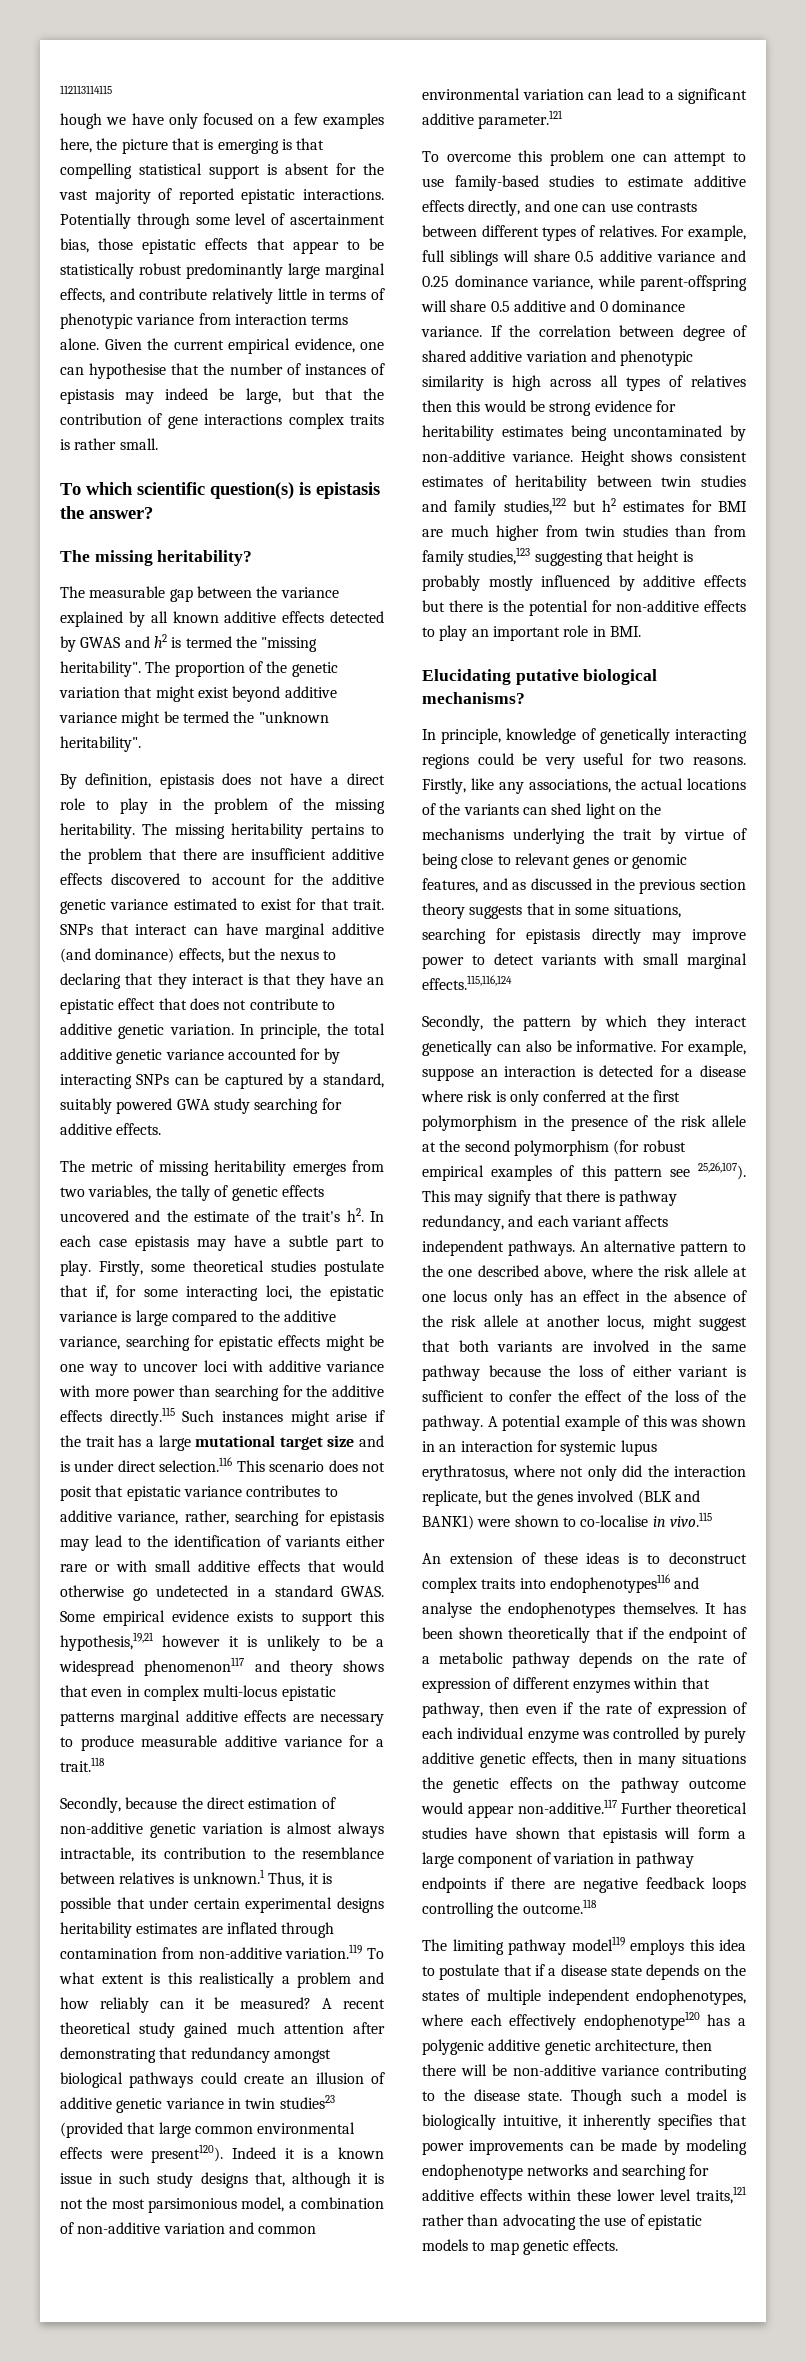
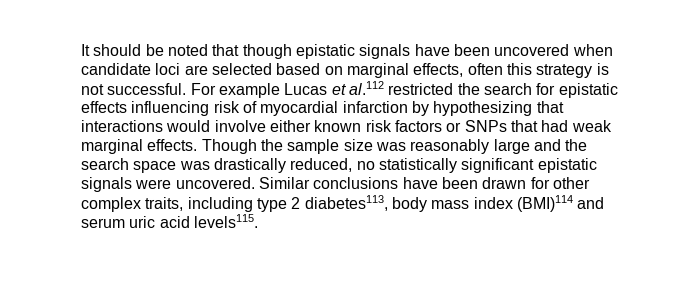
[60,85,112,94] [60,113,384,129] [60,138,325,154] [60,163,384,179] [59,188,384,204] [60,213,385,229] [60,238,384,254] [60,263,385,279] [60,288,386,304] [60,313,349,329] [60,338,384,354] [60,363,385,379] [60,388,384,404] [60,413,384,429] [60,438,158,450] [60,482,380,499] [60,506,153,519] [60,550,253,566] [60,586,339,602] [60,611,384,627] [60,634,318,652] [60,661,338,677] [59,686,337,702] [59,711,329,727] [60,736,141,752] [60,773,385,789] [60,798,385,814] [60,823,384,839] [60,848,384,864] [60,873,384,885] [60,898,384,914] [60,923,384,939] [60,948,336,963] [60,973,384,989] [60,998,335,1014] [60,1023,385,1039] [60,1048,340,1064] [60,1073,384,1089] [60,1098,342,1114] [60,1123,162,1135] [60,1160,384,1176] [60,1185,324,1201] [60,1208,384,1222] [60,1235,384,1251] [60,1260,384,1276] [60,1285,384,1301] [59,1310,336,1326] [59,1335,384,1351] [60,1360,384,1376] [59,1385,385,1401] [60,1407,386,1426] [60,1435,384,1451] [60,1457,385,1472] [60,1485,338,1501] [60,1510,385,1526] [60,1535,385,1551] [60,1560,384,1572] [60,1585,384,1601] [60,1610,384,1626] [60,1632,384,1651] [59,1657,384,1676] [60,1685,336,1701] [60,1710,384,1726] [60,1735,384,1751] [60,1757,105,1772] [60,1797,336,1813] [60,1822,384,1838] [60,1847,384,1862] [60,1869,332,1887] [60,1897,384,1913] [60,1922,335,1938] [60,1944,384,1959] [59,1972,384,1988] [60,1997,385,2013] [60,2022,385,2038] [60,2047,331,2063] [60,2072,385,2088] [60,2095,335,2113] [60,2122,356,2138] [60,2144,385,2163] [60,2172,384,2188] [60,2197,385,2213] [60,2222,317,2234] [422,88,747,104] [422,110,564,129] [422,150,746,166] [422,175,746,191] [422,200,697,216] [422,225,746,241] [422,250,746,266] [422,275,747,291] [421,300,685,312] [421,325,747,341] [422,350,694,366] [422,375,746,391] [422,400,676,416] [422,425,746,441] [422,450,747,466] [422,475,746,491] [422,497,747,516] [422,525,746,541] [422,547,693,566] [422,575,746,591] [422,600,746,616] [422,625,641,641] [422,669,658,685] [422,692,525,704] [422,728,747,744] [422,753,746,769] [422,778,746,794] [422,803,662,819] [422,828,747,844] [422,853,687,869] [422,878,746,894] [422,903,681,919] [422,928,746,944] [422,953,747,969] [422,975,512,990] [422,1015,747,1031] [422,1040,746,1056] [422,1065,746,1081] [421,1090,681,1106] [422,1115,746,1131] [422,1140,686,1156] [422,1162,746,1181] [422,1190,677,1206] [422,1215,669,1231] [422,1240,746,1256] [422,1265,747,1280] [422,1290,747,1306] [422,1315,747,1331] [422,1340,746,1352] [422,1365,746,1381] [422,1390,746,1402] [422,1415,746,1431] [422,1440,657,1456] [422,1465,746,1481] [422,1490,700,1506] [422,1512,712,1530] [422,1552,747,1564] [422,1574,700,1593] [422,1602,746,1618] [422,1627,747,1643] [422,1652,747,1668] [422,1677,710,1693] [422,1702,747,1718] [422,1727,746,1743] [422,1752,746,1768] [422,1777,746,1793] [421,1799,747,1818] [422,1827,746,1843] [422,1852,694,1868] [422,1877,746,1893] [422,1899,597,1918] [422,1936,746,1955] [422,1964,746,1980] [422,1989,746,2005] [421,2011,746,2030] [422,2039,713,2055] [422,2064,747,2080] [422,2089,746,2105] [422,2114,747,2130] [422,2139,747,2155] [422,2164,710,2180] [422,2186,747,2204] [422,2214,702,2230] [422,2239,619,2255] 112113114115 // hough we have only focused on a few examples here, the picture that is emerging is that compelling statistical support is absent for the vast majority of reported epistatic interactions. Potentially through some level of ascertainment bias, those epistatic effects that appear to be statistically robust predominantly large marginal effects, and contribute relatively little in terms of phenotypic variance from interaction terms alone. Given the current empirical evidence, one can hypothesise that the number of instances of epistasis may indeed be large, but that the contribution of gene interactions complex traits is rather small. // To which scientific question(s) is epistasis the answer? // The missing heritability? // The measurable gap between the variance explained by all known additive effects detected by GWAS and h2 is termed the "missing heritability". The proportion of the genetic variation that might exist beyond additive variance might be termed the "unknown heritability". // By definition, epistasis does not have a direct role to play in the problem of the missing heritability. The missing heritability pertains to the problem that there are insufficient additive effects discovered to account for the additive genetic variance estimated to exist for that trait. SNPs that interact can have marginal additive (and dominance) effects, but the nexus to declaring that they interact is that they have an epistatic effect that does not contribute to additive genetic variation. In principle, the total additive genetic variance accounted for by interacting SNPs can be captured by a standard, suitably powered GWA study searching for additive effects. // The metric of missing heritability emerges from two variables, the tally of genetic effects uncovered and the estimate of the trait's h2. In each case epistasis may have a subtle part to play. Firstly, some theoretical studies postulate that if, for some interacting loci, the epistatic variance is large compared to the additive variance, searching for epistatic effects might be one way to uncover loci with additive variance with more power than searching for the additive effects directly.115 Such instances might arise if the trait has a large mutational target size and is under direct selection.116 This scenario does not posit that epistatic variance contributes to additive variance, rather, searching for epistasis may lead to the identification of variants either rare or with small additive effects that would otherwise go undetected in a standard GWAS. Some empirical evidence exists to support this hypothesis,19,21 however it is unlikely to be a widespread phenomenon117 and theory shows that even in complex multi-locus epistatic patterns marginal additive effects are necessary to produce measurable additive variance for a trait.118 // Secondly, because the direct estimation of non-additive genetic variation is almost always intractable, its contribution to the resemblance between relatives is unknown.1 Thus, it is possible that under certain experimental designs heritability estimates are inflated through contamination from non-additive variation.119 To what extent is this realistically a problem and how reliably can it be measured? A recent theoretical study gained much attention after demonstrating that redundancy amongst biological pathways could create an illusion of additive genetic variance in twin studies23 (provided that large common environmental effects were present120). Indeed it is a known issue in such study designs that, although it is not the most parsimonious model, a combination of non-additive variation and common environmental variation can lead to a significant additive parameter.121 // To overcome this problem one can attempt to use family-based studies to estimate additive effects directly, and one can use contrasts between different types of relatives. For example, full siblings will share 0.5 additive variance and 0.25 dominance variance, while parent-offspring will share 0.5 additive and 0 dominance variance. If the correlation between degree of shared additive variation and phenotypic similarity is high across all types of relatives then this would be strong evidence for heritability estimates being uncontaminated by non-additive variance. Height shows consistent estimates of heritability between twin studies and family studies,122 but h2 estimates for BMI are much higher from twin studies than from family studies,123 suggesting that height is probably mostly influenced by additive effects but there is the potential for non-additive effects to play an important role in BMI. // Elucidating putative biological mechanisms? // In principle, knowledge of genetically interacting regions could be very useful for two reasons. Firstly, like any associations, the actual locations of the variants can shed light on the mechanisms underlying the trait by virtue of being close to relevant genes or genomic features, and as discussed in the previous section theory suggests that in some situations, searching for epistasis directly may improve power to detect variants with small marginal effects.115,116,124 // Secondly, the pattern by which they interact genetically can also be informative. For example, suppose an interaction is detected for a disease where risk is only conferred at the first polymorphism in the presence of the risk allele at the second polymorphism (for robust empirical examples of this pattern see 25,26,107). This may signify that there is pathway redundancy, and each variant affects independent pathways. An alternative pattern to the one described above, where the risk allele at one locus only has an effect in the absence of the risk allele at another locus, might suggest that both variants are involved in the same pathway because the loss of either variant is sufficient to confer the effect of the loss of the pathway. A potential example of this was shown in an interaction for systemic lupus erythratosus, where not only did the interaction replicate, but the genes involved (BLK and BANK1) were shown to co-localise in vivo.115 // An extension of these ideas is to deconstruct complex traits into endophenotypes116 and analyse the endophenotypes themselves. It has been shown theoretically that if the endpoint of a metabolic pathway depends on the rate of expression of different enzymes within that pathway, then even if the rate of expression of each individual enzyme was controlled by purely additive genetic effects, then in many situations the genetic effects on the pathway outcome would appear non-additive.117 Further theoretical studies have shown that epistasis will form a large component of variation in pathway endpoints if there are negative feedback loops controlling the outcome.118 // The limiting pathway model119 employs this idea to postulate that if a disease state depends on the states of multiple independent endophenotypes, where each effectively endophenotype120 has a polygenic additive genetic architecture, then there will be non-additive variance contributing to the disease state. Though such a model is biologically intuitive, it inherently specifies that power improvements can be made by modeling endophenotype networks and searching for additive effects within these lower level traits,121 rather than advocating the use of epistatic models to map genetic effects. -> [81,44,613,59] [81,63,609,78] [81,81,618,98] [81,101,564,116] [81,120,612,132] [81,139,588,154] [81,158,597,173] [81,177,590,192] [81,195,605,212] [81,214,258,228] It should be noted that though epistatic signals have been uncovered when candidate loci are selected based on marginal effects, often this strategy is not successful. For example Lucas et al.112 restricted the search for epistatic effects influencing risk of myocardial infarction by hypothesizing that interactions would involve either known risk factors or SNPs that had weak marginal effects. Though the sample size was reasonably large and the search space was drastically reduced, no statistically significant epistatic signals were uncovered. Similar conclusions have been drawn for other complex traits, including type 2 diabetes113, body mass index (BMI)114 and serum uric acid levels115.

